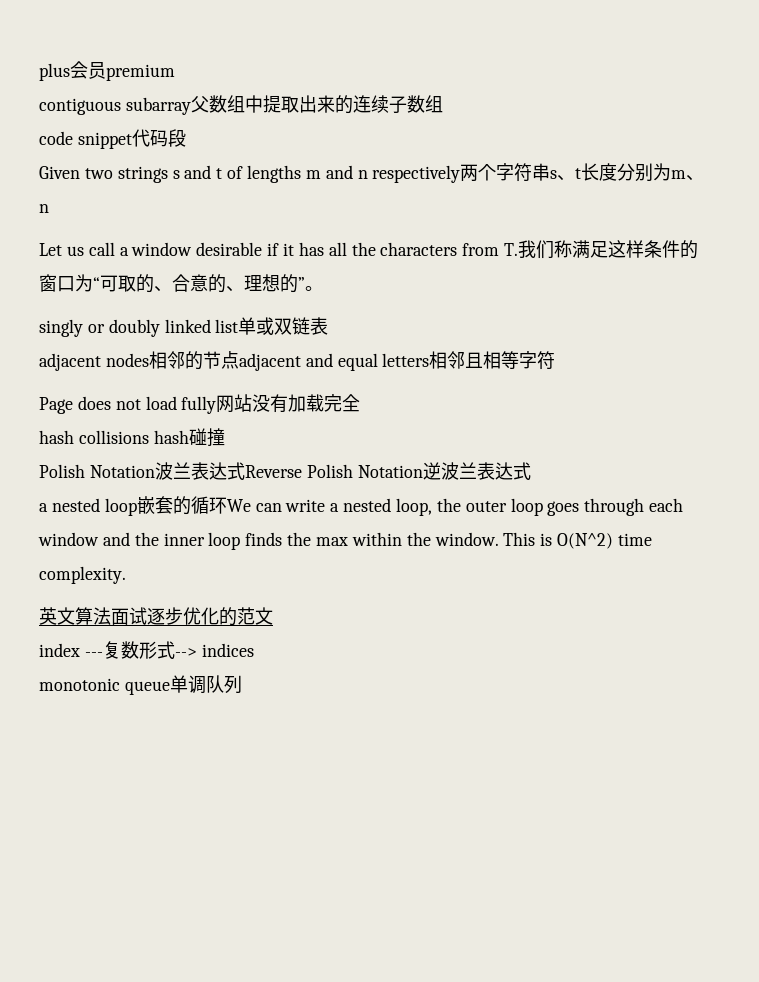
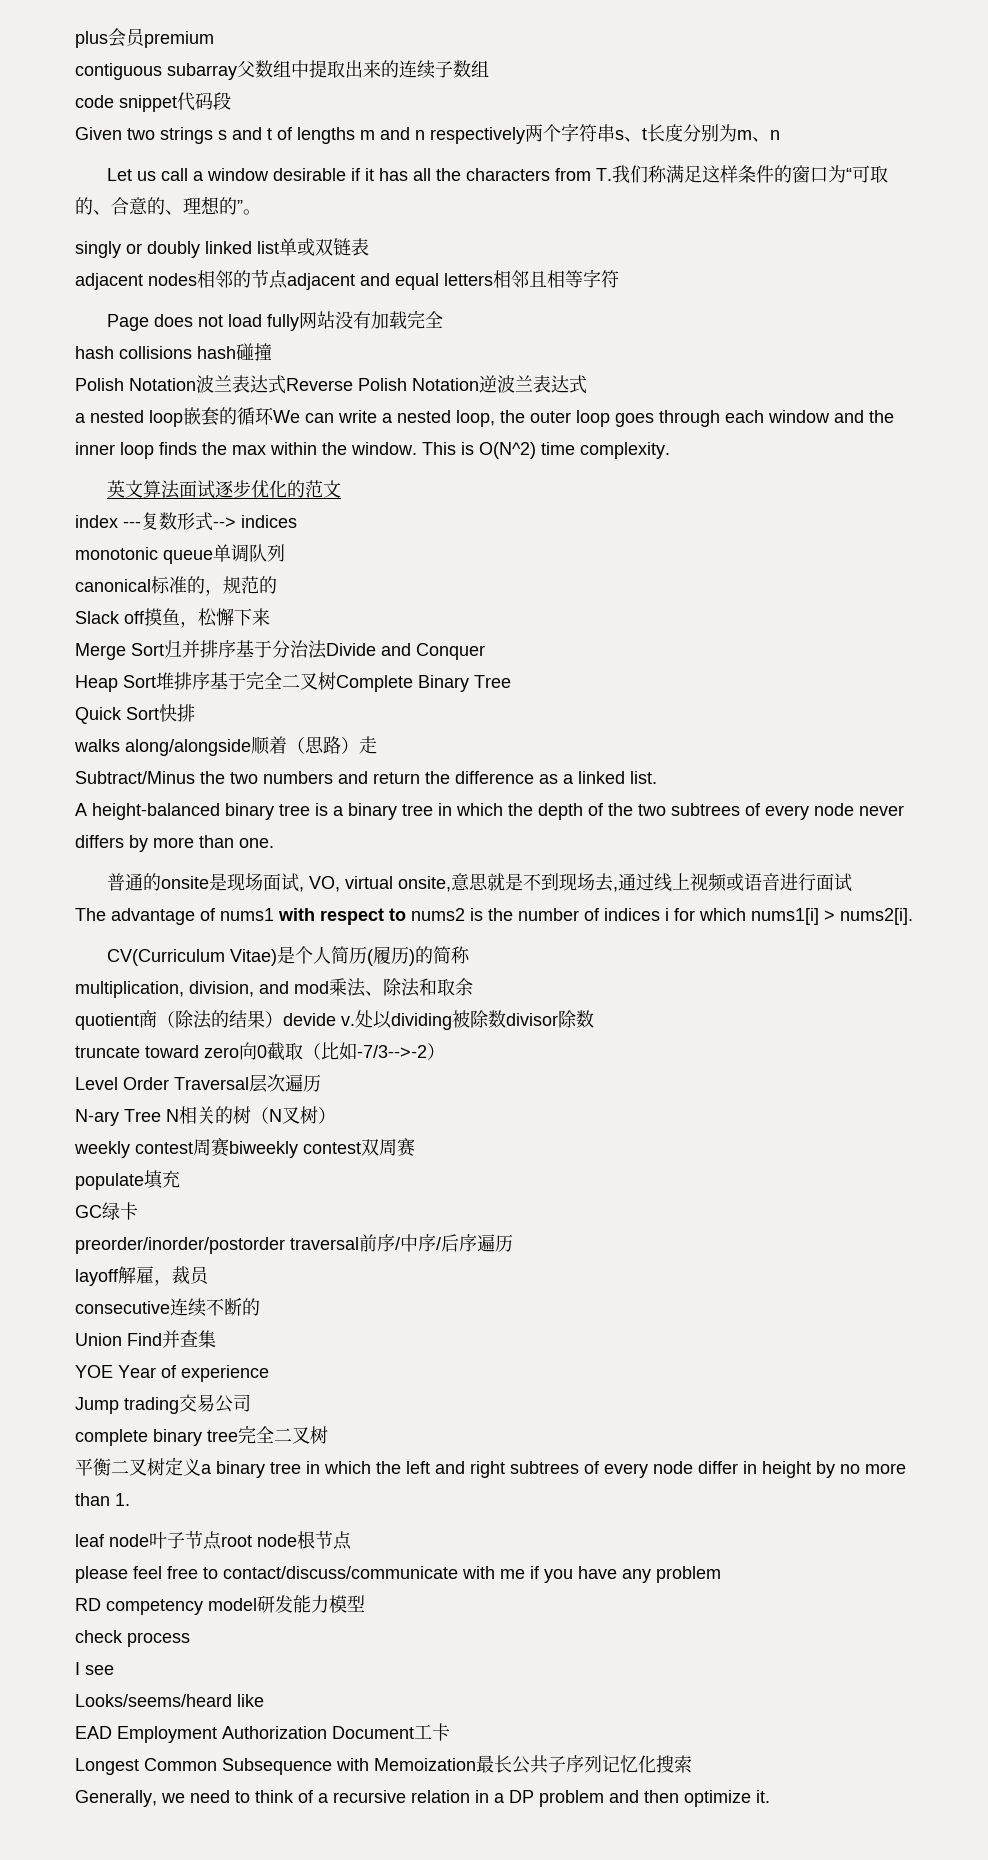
(242, 684) none -> [75,576,277,596] [75,608,270,628] [75,640,485,660] [75,671,511,692] [75,704,195,724] [74,736,377,756] [75,771,657,784] [75,803,904,820] [75,835,274,852] [107,873,853,892] [75,908,913,925] [107,946,471,966] [75,978,473,998] [75,1010,594,1030] [75,1042,445,1061] [75,1074,321,1093] [75,1106,336,1126] [74,1138,415,1158] [75,1170,180,1190] [75,1202,138,1220] [75,1234,513,1254] [75,1266,210,1286] [75,1298,260,1317] [75,1330,216,1348] [75,1365,269,1382] [75,1394,251,1414] [75,1425,328,1446] [75,1457,906,1478] [75,1493,130,1506] [75,1531,352,1550] [75,1566,721,1583] [75,1595,365,1615] [75,1630,190,1647] [75,1662,114,1675] [75,1694,264,1707] [75,1723,450,1743] [75,1755,692,1775] [75,1790,770,1807] // canonical标准的，规范的 // Slack off摸鱼，松懈下来 // Merge Sort归并排序基于分治法Divide and Conquer // Heap Sort堆排序基于完全二叉树Complete Binary Tree // Quick Sort快排 // walks along/alongside顺着（思路）走 // Subtract/Minus the two numbers and return the difference as a linked list. // A height-balanced binary tree is a binary tree in which the depth of the two subtrees of every node never differs by more than one. // 普通的onsite是现场面试, VO, virtual onsite,意思就是不到现场去,通过线上视频或语音进行面试 // The advantage of nums1 with respect to nums2 is the number of indices i for which nums1[i] > nums2[i]. // CV(Curriculum Vitae)是个人简历(履历)的简称 // multiplication, division, and mod乘法、除法和取余 // quotient商（除法的结果）devide v.处以dividing被除数divisor除数 // truncate toward zero向0截取（比如-7/3-->-2） // Level Order Traversal层次遍历 // N-ary Tree N相关的树（N叉树） // weekly contest周赛biweekly contest双周赛 // populate填充 // GC绿卡 // preorder/inorder/postorder traversal前序/中序/后序遍历 // layoff解雇，裁员 // consecutive连续不断的 // Union Find并查集 // YOE Year of experience // Jump trading交易公司 // complete binary tree完全二叉树 // 平衡二叉树定义a binary tree in which the left and right subtrees of every node differ in height by no more than 1. // leaf node叶子节点root node根节点 // please feel free to contact/discuss/communicate with me if you have any problem // RD competency model研发能力模型 // check process // I see // Looks/seems/heard like // EAD Employment Authorization Document工卡 // Longest Common Subsequence with Memoization最长公共子序列记忆化搜索 // Generally, we need to think of a recursive relation in a DP problem and then optimize it.

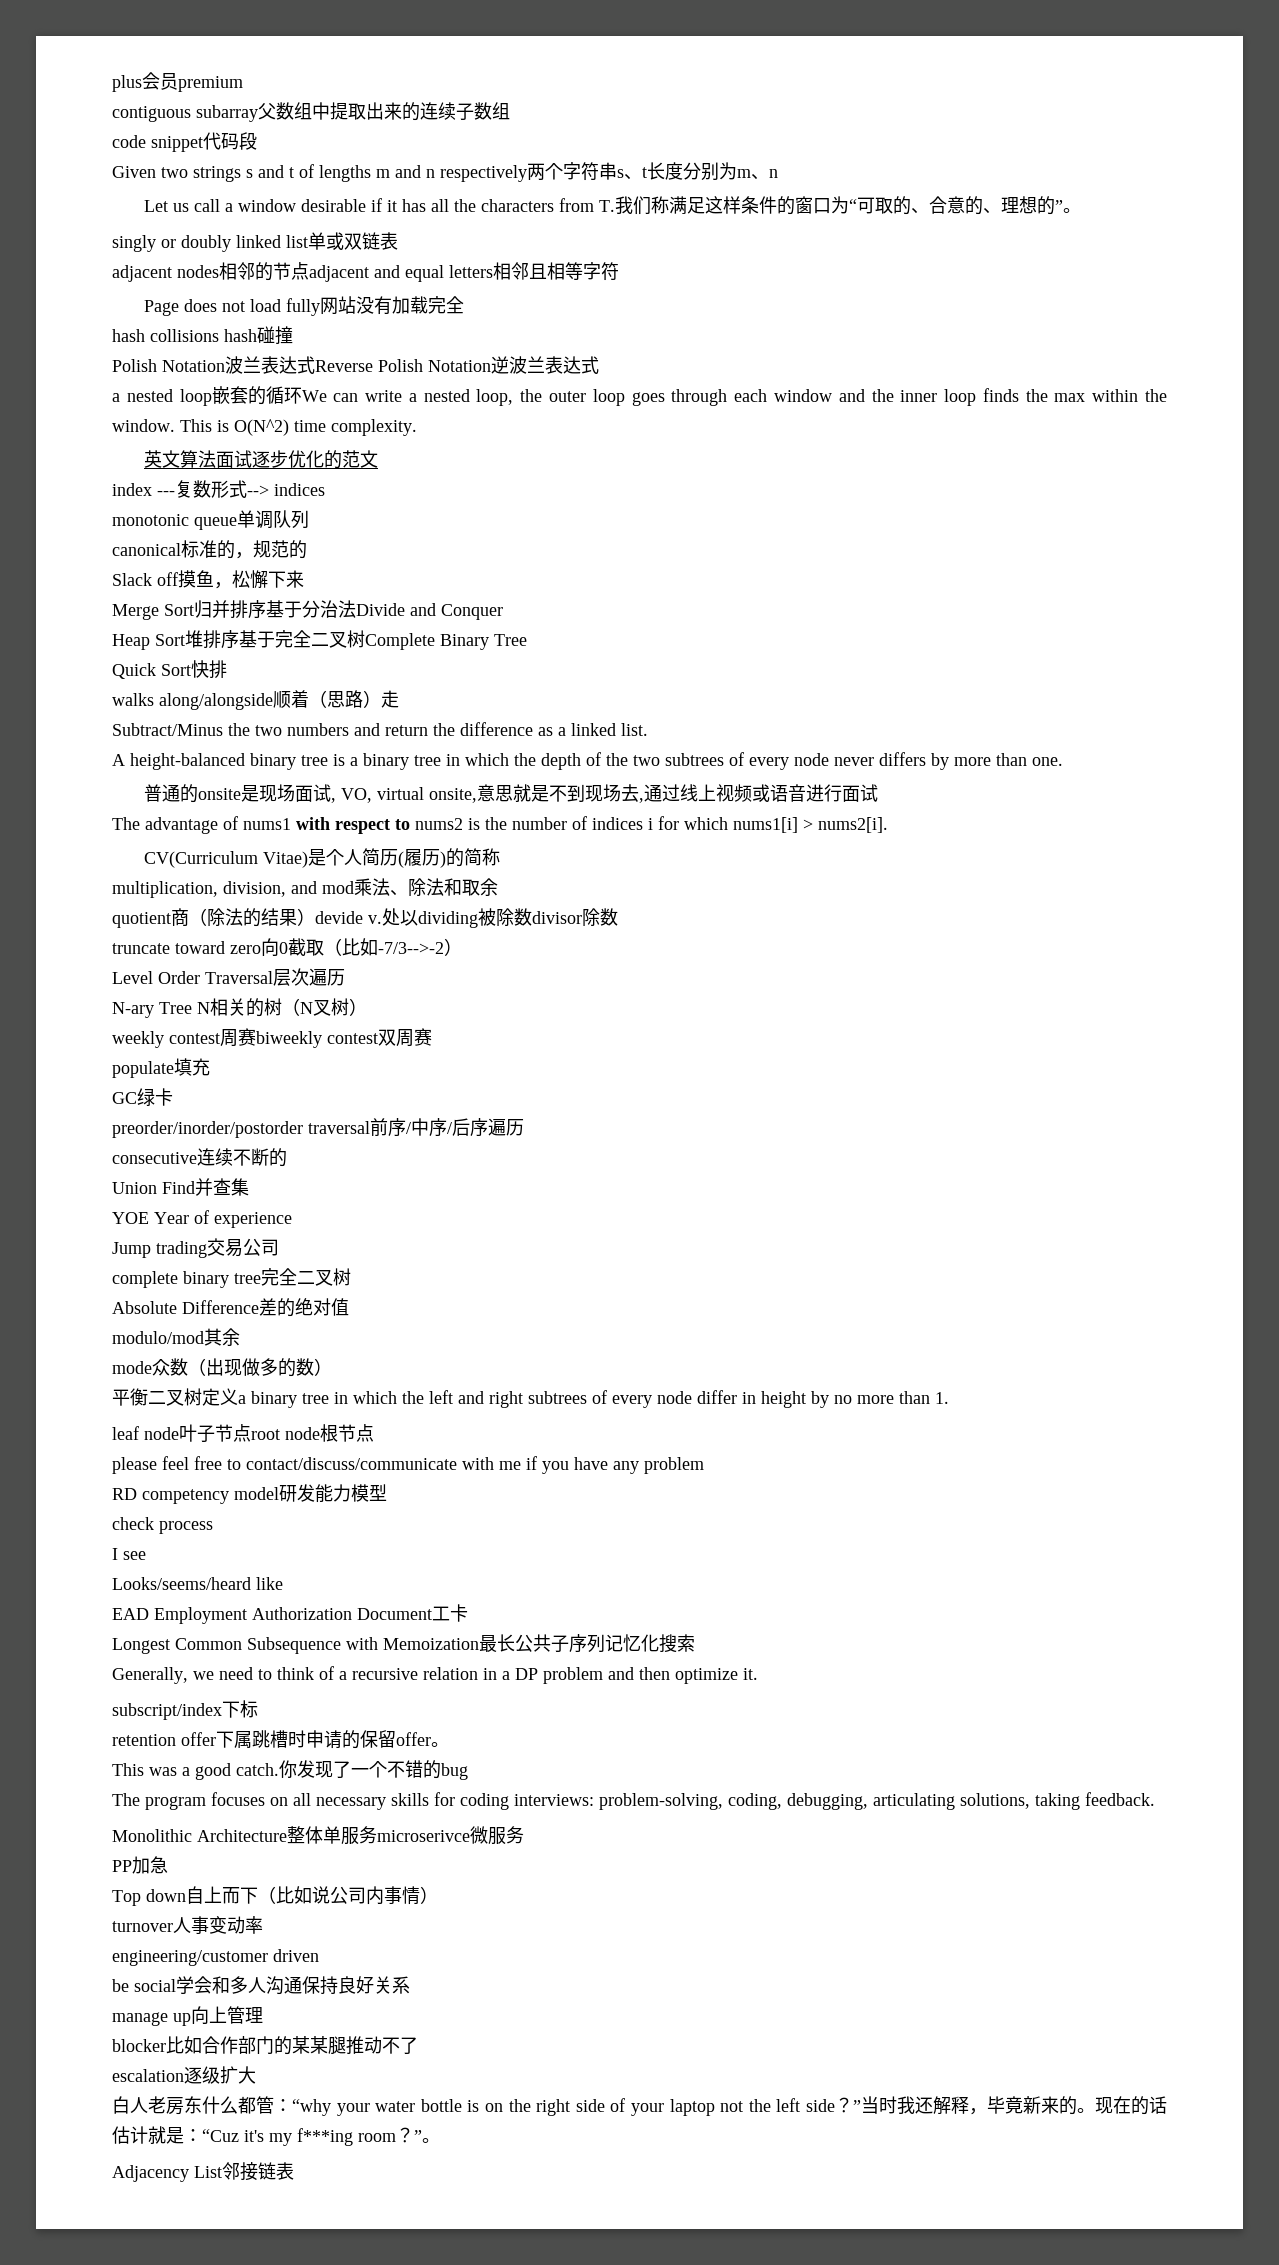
[75,1266,210,1286] // layoff解雇，裁员 -> (524, 1127) none
(328, 1435) none -> [112,1298,349,1317] [112,1328,240,1347] [112,1358,332,1377] // Absolute Difference差的绝对值 // modulo/mod其余 // mode众数（出现做多的数）
(770, 1796) none -> [112,1700,258,1720] [112,1730,449,1749] [112,1760,468,1780] [112,1792,1155,1810] [112,1826,524,1845] [112,1856,168,1874] [112,1886,438,1906] [112,1916,263,1934] [112,1949,319,1966] [112,1976,410,1995] [112,2006,263,2026] [112,2036,418,2055] [112,2066,256,2084] [112,2096,1168,2116] [112,2126,440,2146] [112,2162,294,2182] // subscript/index下标 // retention offer下属跳槽时申请的保留offer。 // This was a good catch.你发现了一个不错的bug // The program focuses on all necessary skills for coding interviews: problem-solving, coding, debugging, articulating solutions, taking feedback. // Monolithic Architecture整体单服务microserivce微服务 // PP加急 // Top down自上而下（比如说公司内事情） // turnover人事变动率 // engineering/customer driven // be social学会和多人沟通保持良好关系 // manage up向上管理 // blocker比如合作部门的某某腿推动不了 // escalation逐级扩大 // 白人老房东什么都管：“why your water bottle is on the right side of your laptop not the left side？”当时我还解释，毕竟新来的。现在的话估计就是：“Cuz it's my f***ing room？”。 // Adjacency List邻接链表

